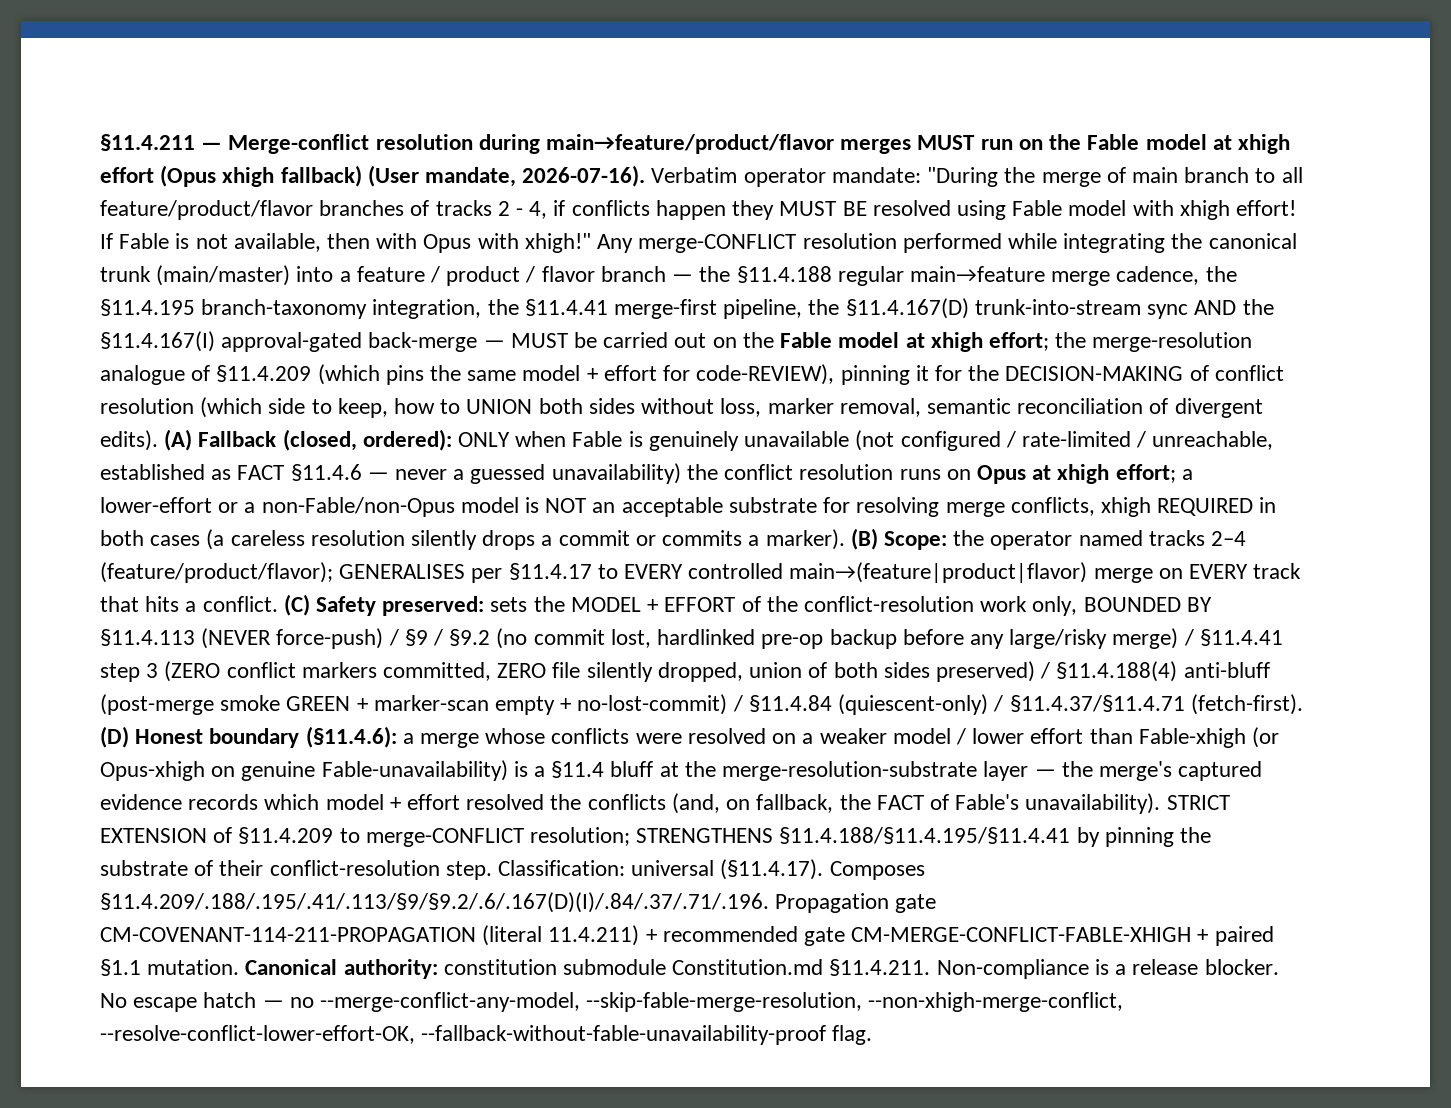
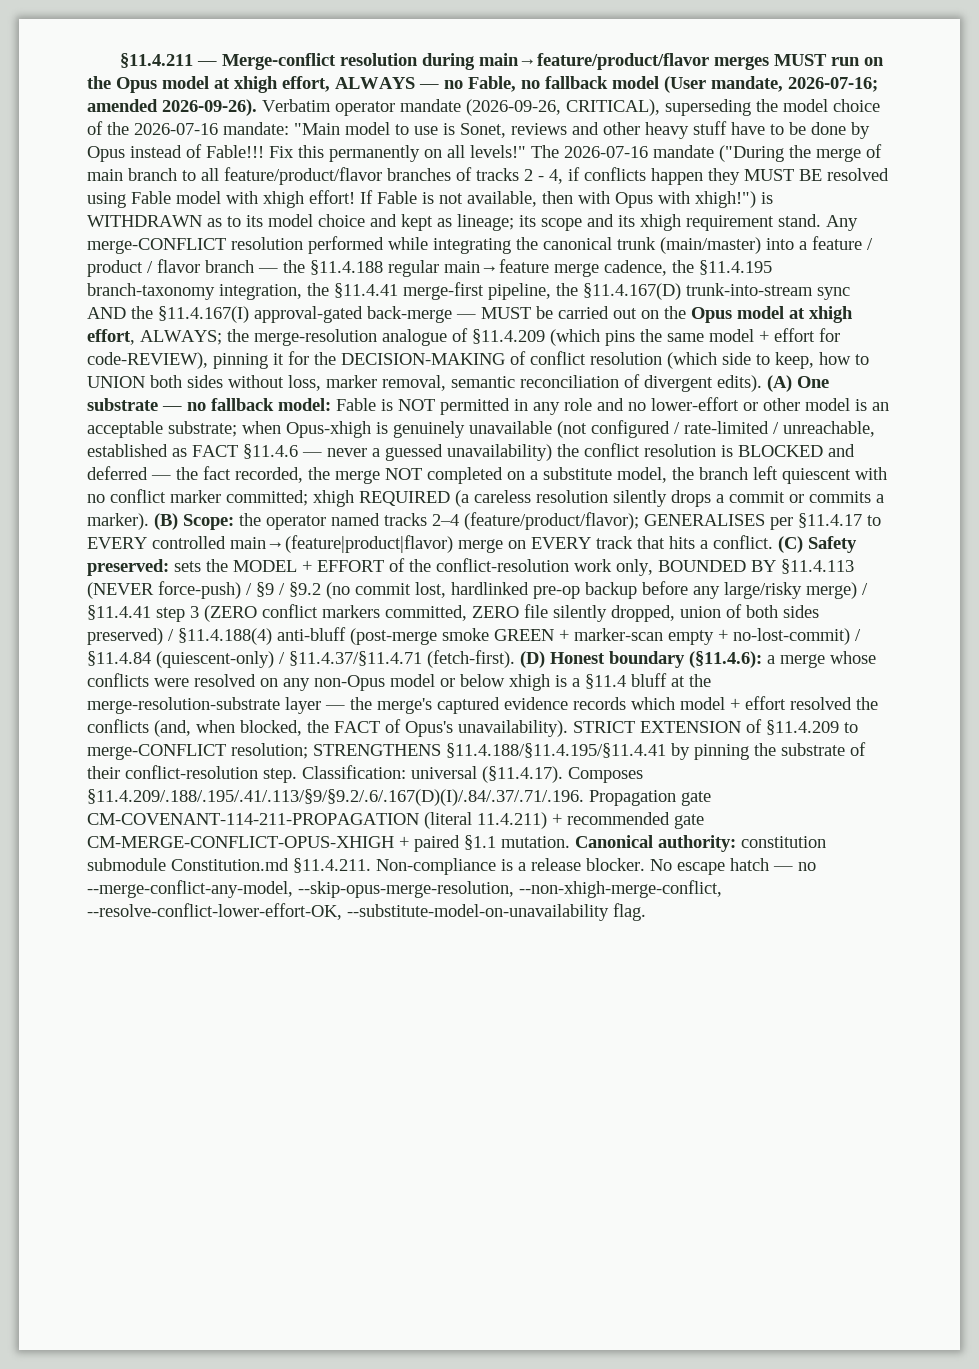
[1087,134,1290,154] [100,165,999,187] Fable model at xhigh effort (Opus xhigh fallback) (User mandate, 2026-07-16). Verbatim operator mandate: "During -> [116,76,878,93] [87,99,880,116] [87,121,870,139] [87,144,784,162] Opus model at xhigh effort, ALWAYS — no Fable, no fallback model (User mandate, 2026-07-16; amended 2026-09-26). Verbatim operator mandate (2026-09-26, CRITICAL), superseding the model choice of the 2026-07-16 mandate: "Main model to use is Sonet, reviews and other heavy stuff have to be done by Opus instead of Fable!!! Fix this permanently on all levels!" The 2026-07-16 mandate ("During
[524,233,591,253] xhigh!" -> [695,191,773,208] [87,214,821,231] xhigh!") is WITHDRAWN as to its model choice and kept as lineage; its scope and its xhigh requirement stand.
[780,332,1049,352] Fable model at xhigh effort; -> [691,306,853,323] [87,329,222,345] Opus model at xhigh effort, ALWAYS;
[198,429,623,451] Fallback (closed, ordered): ONLY when Fable -> [797,376,829,388] [87,397,889,415] [87,421,371,438] One substrate — no fallback model: Fable is NOT permitted in any role and no lower-effort or other model is an acceptable substrate; when Opus-xhigh
[899,464,1193,484] [100,497,1277,517] [100,530,201,546] runs on Opus at xhigh effort; a lower-effort or a non-Fable/non-Opus model is NOT an acceptable substrate for resolving merge conflicts, xhigh REQUIRED in both cases -> [721,444,855,457] [87,466,887,484] [87,489,450,507] is BLOCKED and deferred — the fact recorded, the merge NOT completed on a substitute model, the branch left quiescent with no conflict marker committed; xhigh REQUIRED
[802,727,1279,748] [100,760,508,781] a weaker model / lower effort than Fable-xhigh (or Opus-xhigh on genuine Fable-unavailability) -> [283,674,550,691] any non-Opus model or below xhigh
[726,794,834,813] on fallback, -> [196,720,302,736] when blocked,
[955,794,1020,810] Fable's -> [405,721,453,737] Opus's
[851,927,1192,942] CM-MERGE-CONFLICT-FABLE-XHIGH -> [87,836,394,848] CM-MERGE-CONFLICT-OPUS-XHIGH
[586,992,863,1012] --skip-fable-merge-resolution, -> [298,881,514,898] --skip-opus-merge-resolution,
[421,1025,827,1045] --fallback-without-fable-unavailability-proof -> [347,904,609,921] --substitute-model-on-unavailability

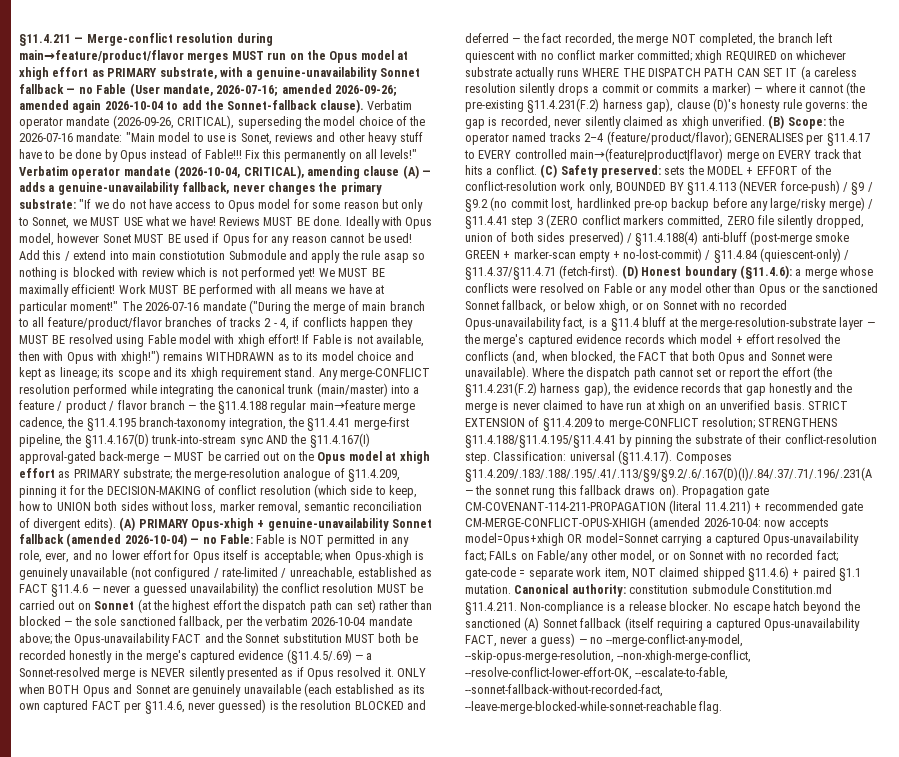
[282,76,878,93] [87,99,257,116] effort, ALWAYS — no Fable, no fallback model (User mandate, 2026-07-16; amended 2026-09-26). -> [52,67,420,80] [19,83,397,97] [19,99,364,113] effort as PRIMARY substrate, with a genuine-unavailability Sonnet fallback — no Fable (User mandate, 2026-07-16; amended 2026-09-26; amended again 2026-10-04 to add the Sonnet-fallback clause).
(526, 151) none -> [19,165,431,179] [19,182,382,195] [19,199,424,212] [18,216,433,229] [19,233,412,246] [19,250,425,263] [19,267,385,280] [19,284,385,297] [19,301,119,314] Verbatim operator mandate (2026-10-04, CRITICAL), amending clause (A) — adds a genuine-unavailability fallback, never changes the primary substrate: "If we do not have access to Opus model for some reason but only to Sonnet, we MUST USE what we have! Reviews MUST BE done. Ideally with Opus model, however Sonet MUST BE used if Opus for any reason cannot be used! Add this / extend into main constiotution Submodule and apply the rule asap so nothing is blocked with review which is not performed yet! We MUST BE maximally efficient! Work MUST BE performed with all means we have at particular moment!"
[761,192,773,204] is -> [162,352,203,361] remains
[87,328,840,346] [87,352,208,369] effort, ALWAYS; the merge-resolution analogue of §11.4.209 (which pins the same model + effort for code-REVIEW), -> [19,468,400,482] effort as PRIMARY substrate; the merge-resolution analogue of §11.4.209,
[797,376,829,388] [87,398,331,411] One substrate — no fallback model: -> [138,518,432,531] [19,533,253,547] PRIMARY Opus-xhigh + genuine-unavailability Sonnet fallback (amended 2026-10-04) — no Fable:
[564,397,889,411] [87,421,237,438] role and no lower-effort or other model is an acceptable substrate; -> [19,550,322,563] role, ever, and no lower effort for Opus itself is acceptable;
[721,445,733,457] is -> [376,583,424,593] [19,599,433,613] [19,616,412,629] [19,633,418,646] [19,649,373,664] [19,667,427,680] [19,683,426,697] [19,699,352,714] MUST be carried out on Sonnet (at the highest effort the dispatch path can set) rather than blocked — the sole sanctioned fallback, per the verbatim 2026-10-04 mandate above; the Opus-unavailability FACT and the Sonnet substitution MUST both be recorded honestly in the merge's captured evidence (§11.4.5/.69) — a Sonnet-resolved merge is NEVER silently presented as if Opus resolved it. ONLY when BOTH Opus and Sonnet are genuinely unavailable (each established as its own captured FACT per §11.4.6, never guessed) is the resolution
[427,467,667,484] completed on a substitute model, -> [699,33,756,46] completed,
(450, 498) none -> [780,50,847,60] [465,67,798,80] on whichever substrate actually runs WHERE THE DISPATCH PATH CAN SET IT
[87,513,149,530] marker). -> [712,82,865,96] [465,98,868,113] [465,116,765,129] marker) — where it cannot (the pre-existing §11.4.231(F.2) harness gap), clause (D)'s honesty rule governs: the gap is recorded, never silently claimed as xhigh unverified.
[283,674,550,691] any non-Opus model or below xhigh -> [603,283,878,296] [465,300,787,313] [465,317,586,330] Fable or any model other than Opus or the sanctioned Sonnet fallback, or below xhigh, or on Sonnet with no recorded Opus-unavailability fact,
[385,719,568,737] of Opus's unavailability). -> [669,351,833,364] [465,366,833,380] [465,382,852,397] [465,400,805,413] that both Opus and Sonnet were unavailable). Where the dispatch path cannot set or report the effort (the §11.4.231(F.2) harness gap), the evidence records that gap honestly and the merge is never claimed to have run at xhigh on an unverified basis.
[87,789,584,806] §11.4.209/.188/.195/.41/.113/§9/§9.2/.6/.167(D)(I)/.84/.37/.71/.196. -> [465,467,872,482] [465,484,679,498] §11.4.209/.183/.188/.195/.41/.113/§9/§9.2/.6/.167(D)(I)/.84/.37/.71/.196/.231(A — the sonnet rung this fallback draws on).
(394, 842) none -> [649,516,829,530] [465,533,860,546] [465,550,838,563] [465,566,789,581] (amended 2026-10-04: now accepts model=Opus+xhigh OR model=Sonnet carrying a captured Opus-unavailability fact; FAILs on Fable/any other model, or on Sonnet with no recorded fact; gate-code = separate work item, NOT claimed shipped §11.4.6)
(769, 864) none -> [803,601,860,614] [465,617,860,631] [465,633,576,647] beyond the sanctioned (A) Sonnet fallback (itself requiring a captured Opus-unavailability FACT, never a guess)
[347,904,609,921] --substitute-model-on-unavailability -> [635,667,729,680] [465,684,663,697] [465,701,696,714] --escalate-to-fable, --sonnet-fallback-without-recorded-fact, --leave-merge-blocked-while-sonnet-reachable

